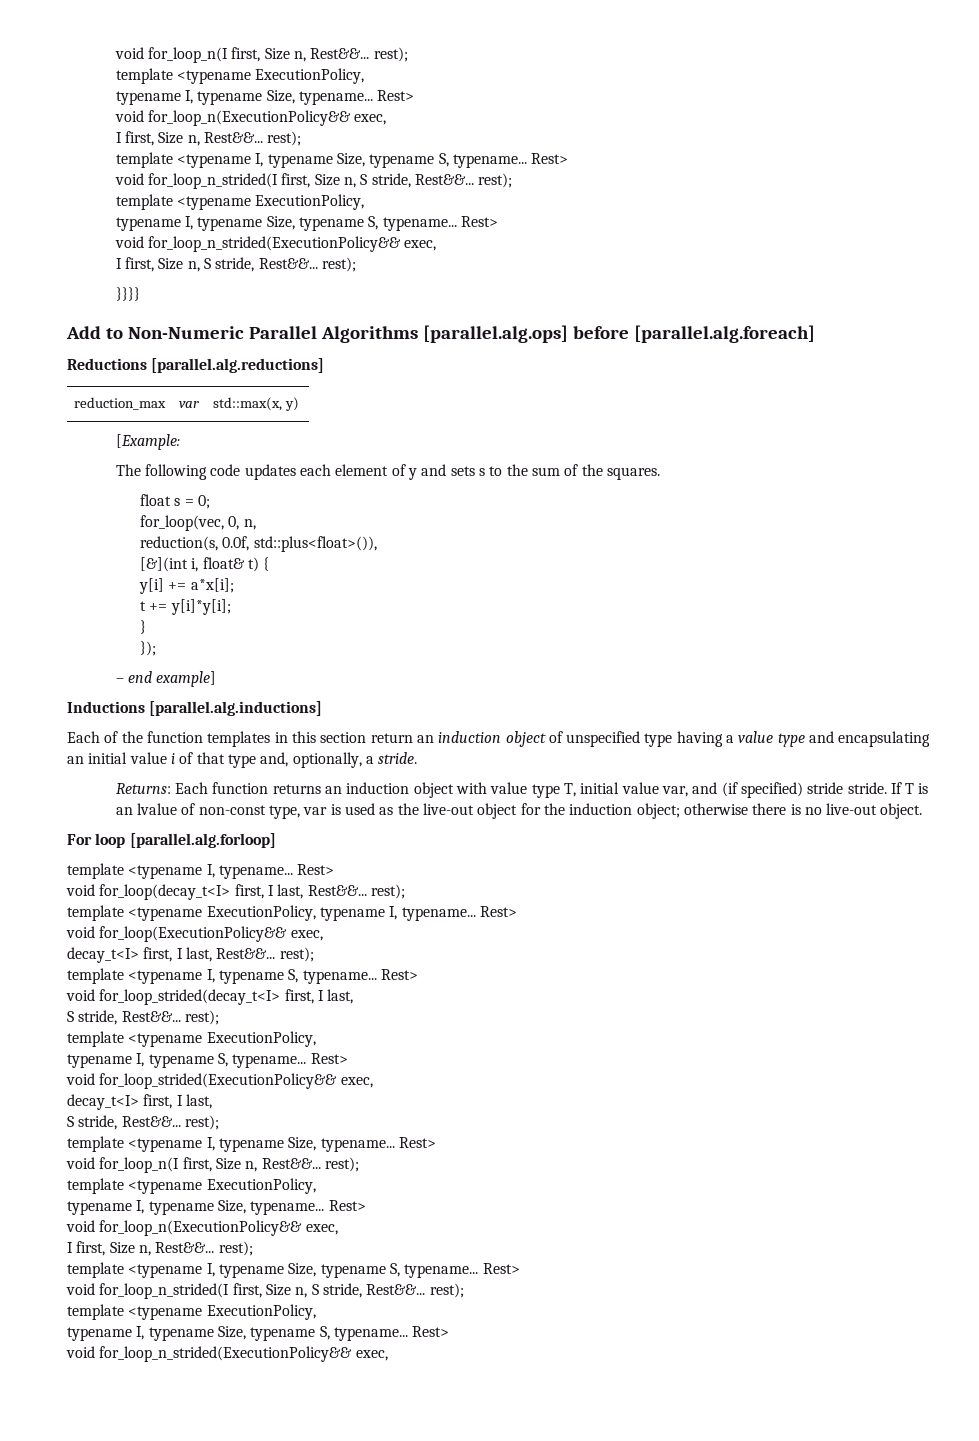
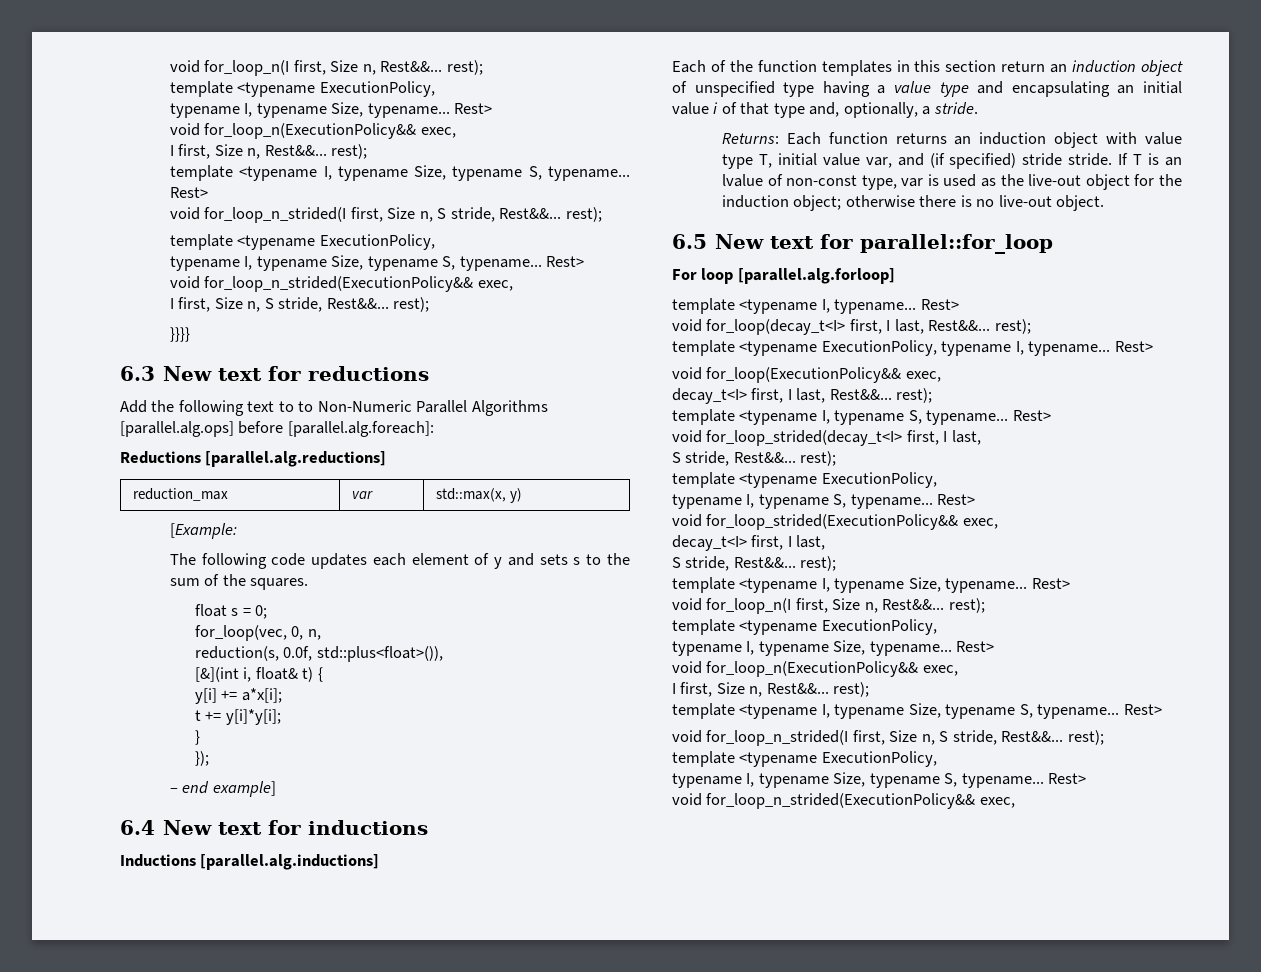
[66,326,101,339] Add -> [120,366,430,381] [120,400,294,416] 6.3 New text for reductions // Add the following text to
[633,325,815,343] [parallel.alg.foreach] -> [287,421,434,437] [parallel.alg.foreach]:
(217, 679) none -> [120,820,429,835] // 6.4 New text for inductions
(923, 811) none -> [672,234,1054,254] // 6.5 New text for parallel::for_loop

